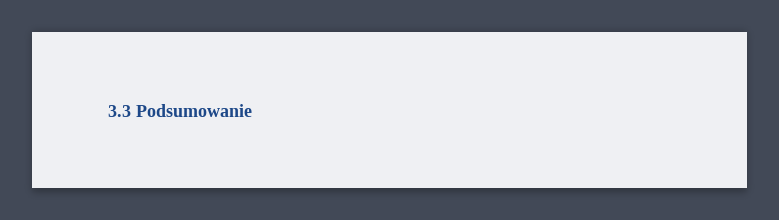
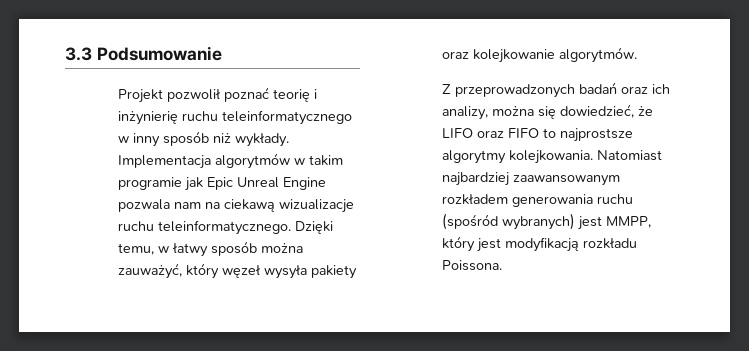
(252, 110) none -> [117,87,317,103] [117,110,352,125] [117,131,289,147] [117,153,343,169] [117,177,326,191] [117,199,354,213] [117,220,333,235] [117,241,303,257] [117,263,357,279] [441,47,637,63] [441,82,670,98] [441,104,653,120] [441,128,633,142] [441,150,662,164] [441,172,620,186] [441,194,633,207] [441,213,651,230] [441,236,637,252] [441,260,502,271] // Projekt pozwolił poznać teorię i inżynierię ruchu teleinformatycznego w inny sposób niż wykłady. Implementacja algorytmów w takim programie jak Epic Unreal Engine pozwala nam na ciekawą wizualizacje ruchu teleinformatycznego. Dzięki temu, w łatwy sposób można zauważyć, który węzeł wysyła pakiety oraz kolejkowanie algorytmów. // Z przeprowadzonych badań oraz ich analizy, można się dowiedzieć, że LIFO oraz FIFO to najprostsze algorytmy kolejkowania. Natomiast najbardziej zaawansowanym rozkładem generowania ruchu (spośród wybranych) jest MMPP, który jest modyfikacją rozkładu Poissona.

